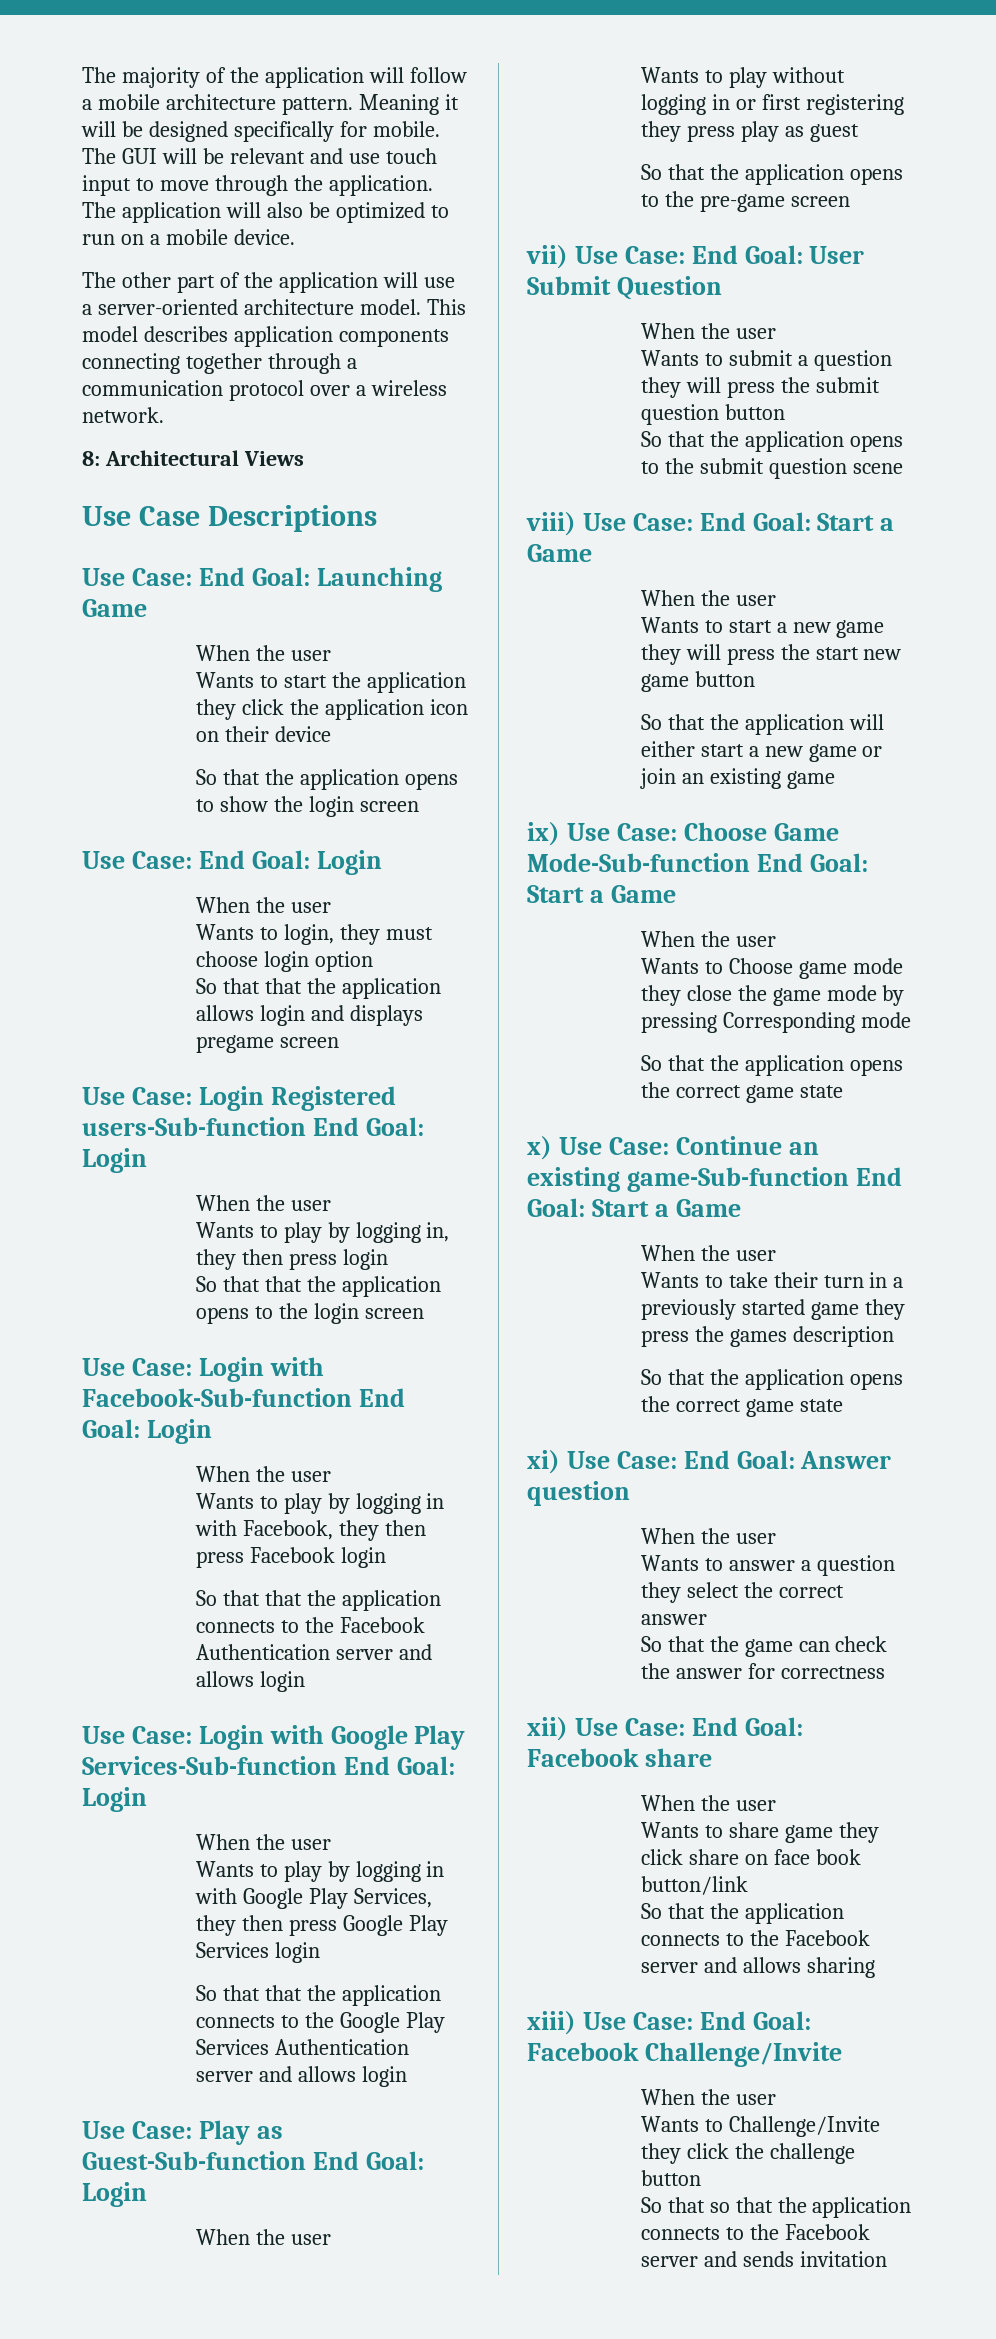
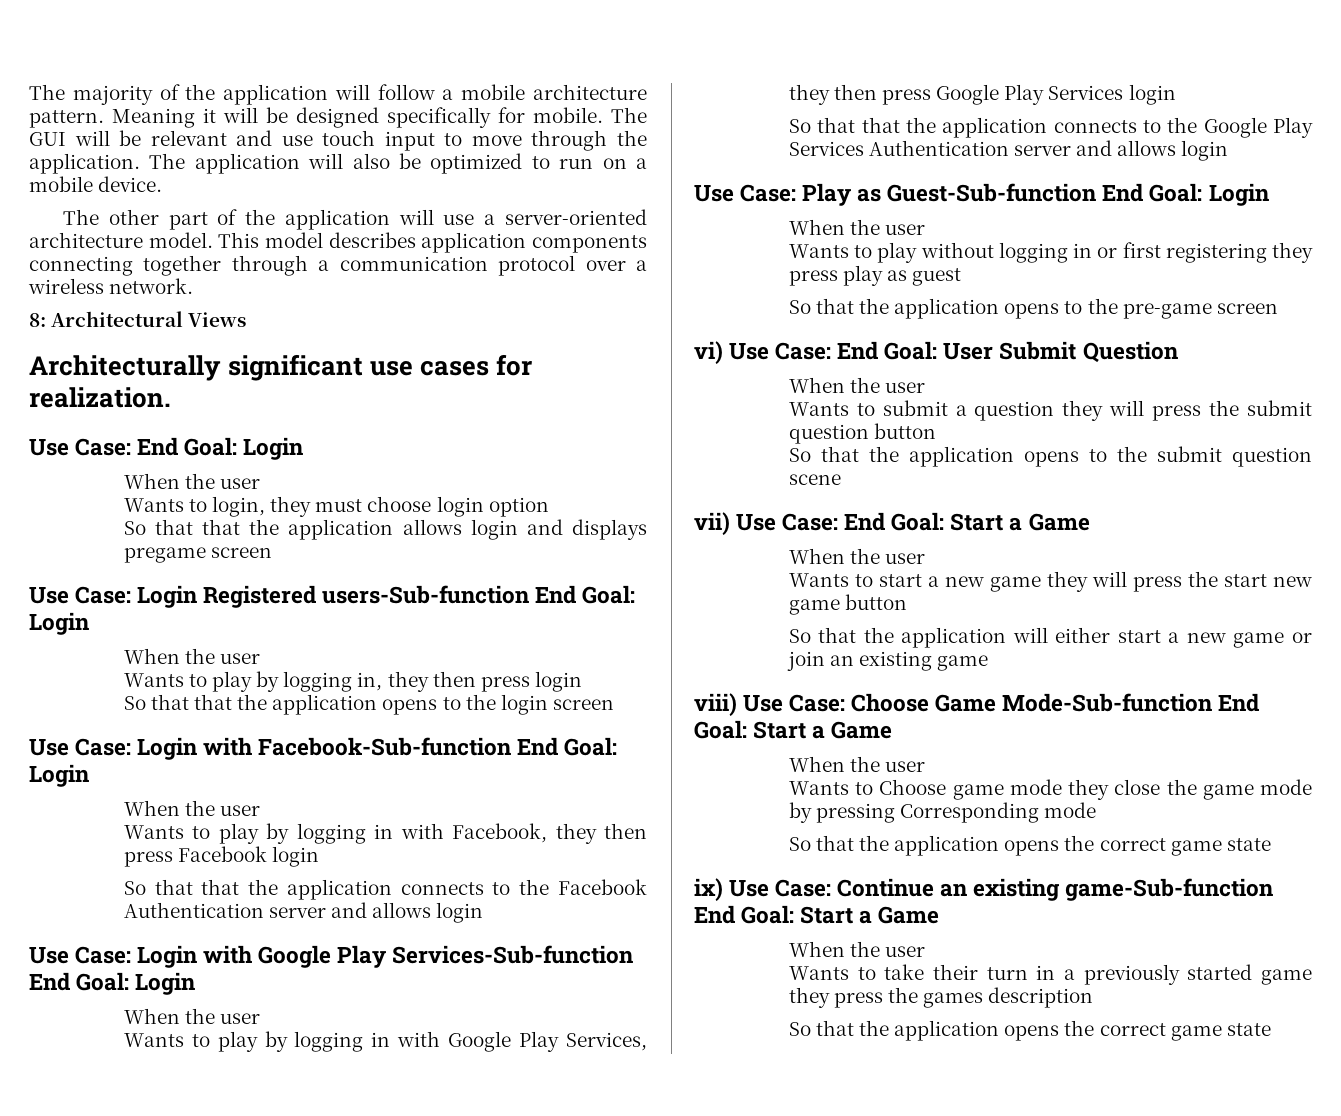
[82,505,377,532] [82,567,442,592] [82,599,147,617] [195,645,331,661] [195,672,466,693] [195,699,468,720] [195,726,331,742] [195,769,458,790] [195,796,419,817] Use Case Descriptions // Use Case: End Goal: Launching Game // When the user // Wants to start the application they click the application icon on their device // So that the application opens to show the login screen -> [29,354,533,381] [29,387,171,408] Architecturally significant use cases for realization.
[526,245,568,269] vii) -> [694,341,723,364] vi)
[526,512,576,536] viii) -> [694,512,730,535] vii)
[527,822,560,846] ix) -> [694,693,737,716] viii)
[527,1136,552,1160] x) -> [694,878,723,901] ix)
[527,1450,892,1474] [527,1481,630,1506] [640,1528,776,1544] [640,1555,895,1576] [640,1582,844,1603] [640,1614,707,1625] [640,1636,888,1657] [640,1663,885,1679] [527,1717,803,1741] [527,1748,712,1767] [640,1795,776,1811] [640,1822,879,1843] [640,1849,861,1865] [640,1876,748,1895] [640,1903,844,1924] [640,1930,870,1946] [640,1957,875,1978] [527,2011,811,2035] [527,2042,842,2067] [640,2089,776,2105] [640,2116,880,2137] [640,2143,855,2164] [640,2170,701,2186] [640,2197,912,2218] [640,2224,870,2240] [640,2251,887,2267] // xi) Use Case: End Goal: Answer question // When the user // Wants to answer a question they select the correct answer // So that the game can check the answer for correctness // xii) Use Case: End Goal: Facebook share // When the user // Wants to share game they click share on face book button/link // So that the application connects to the Facebook server and allows sharing // xiii) Use Case: End Goal: Facebook Challenge/Invite // When the user // Wants to Challenge/Invite they click the challenge button // So that so that the application connects to the Facebook server and sends invitation -> (1271, 1029) none

